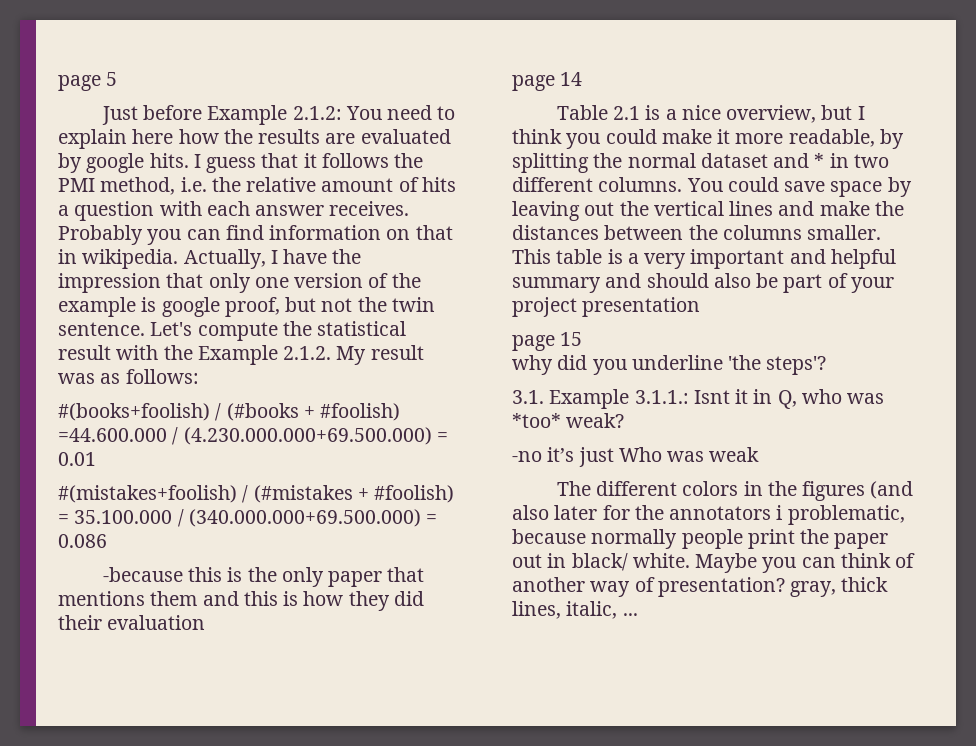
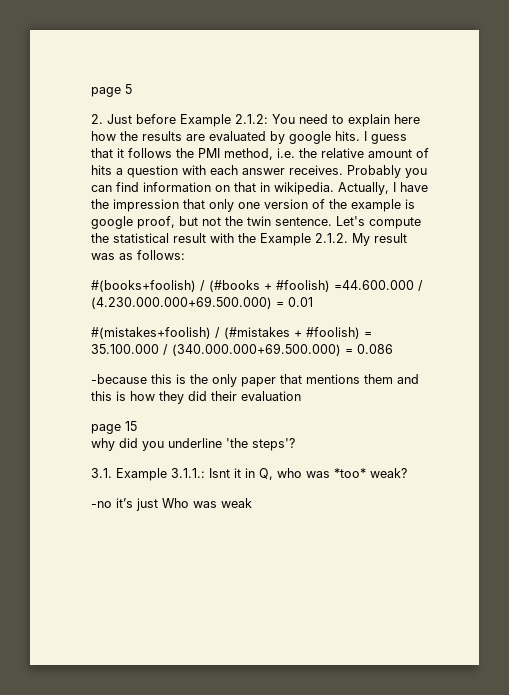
(118, 79) none -> [91,114,103,124] 2.
[512,72,583,91] [556,105,865,123] [512,129,904,149] [512,153,889,173] [512,177,912,197] [512,201,904,221] [512,225,882,240] [512,249,896,269] [512,273,894,293] [512,297,701,317] // page 14 // Table 2.1 is a nice overview, but I think you could make it more readable, by splitting the normal dataset and * in two different columns. You could save space by leaving out the vertical lines and make the distances between the columns smaller. This table is a very important and helpful summary and should also be part of your project presentation -> (301, 396) none
[556,481,914,501] [512,505,905,525] [512,529,889,549] [512,553,916,573] [512,577,889,597] [512,601,638,619] // The different colors in the figures (and also later for the annotators i problematic, because normally people print the paper out in black/ white. Maybe you can think of another way of presentation? gray, thick lines, italic, ... -> (252, 503) none

